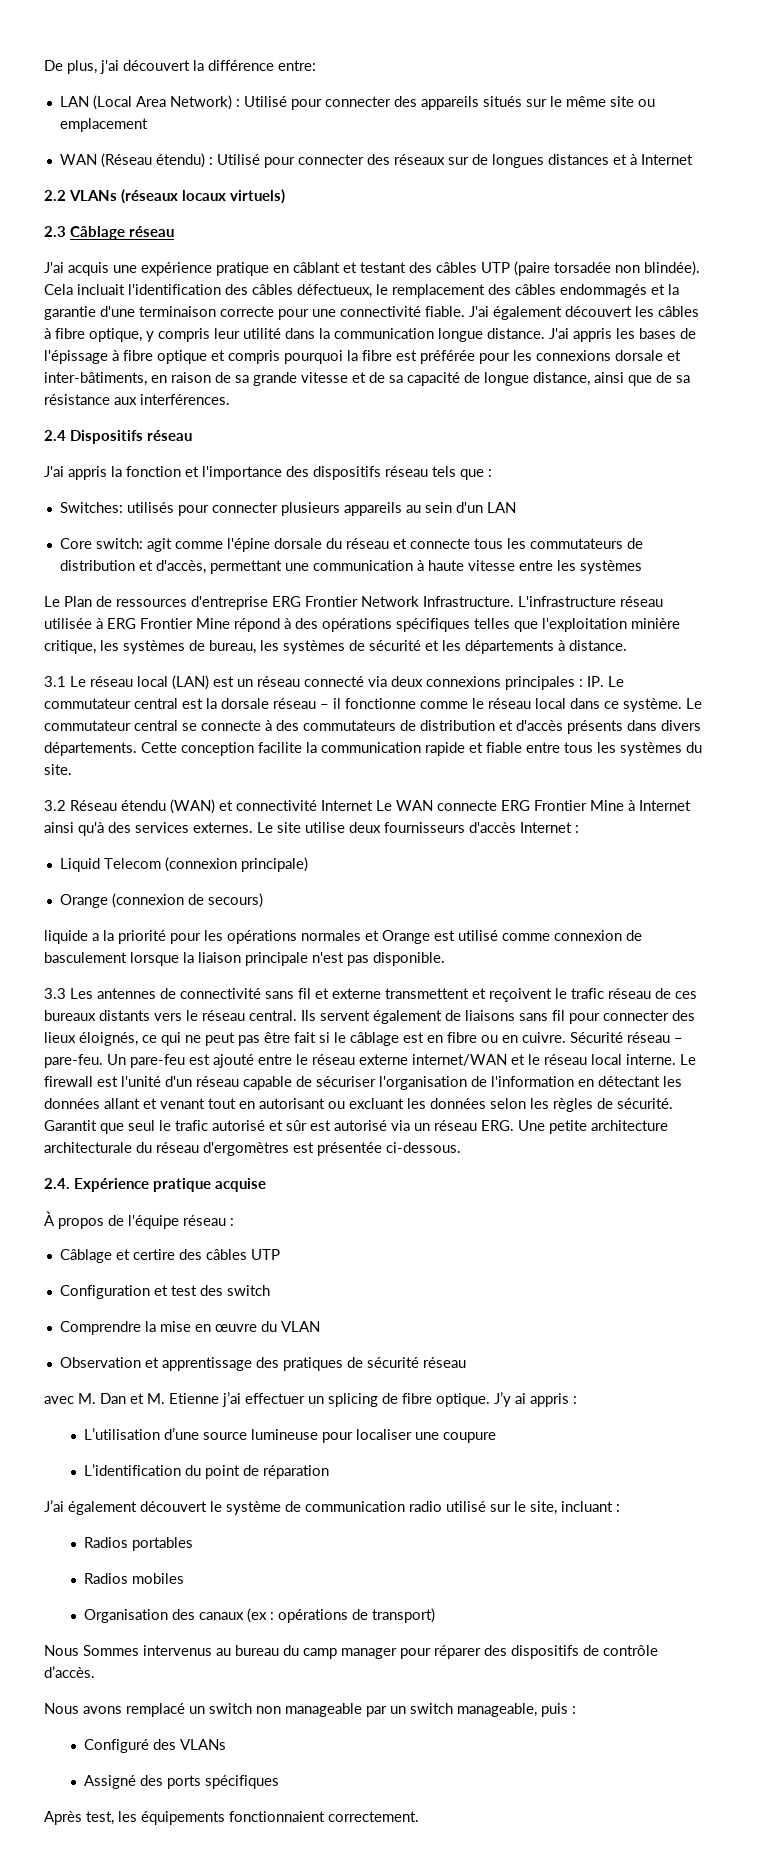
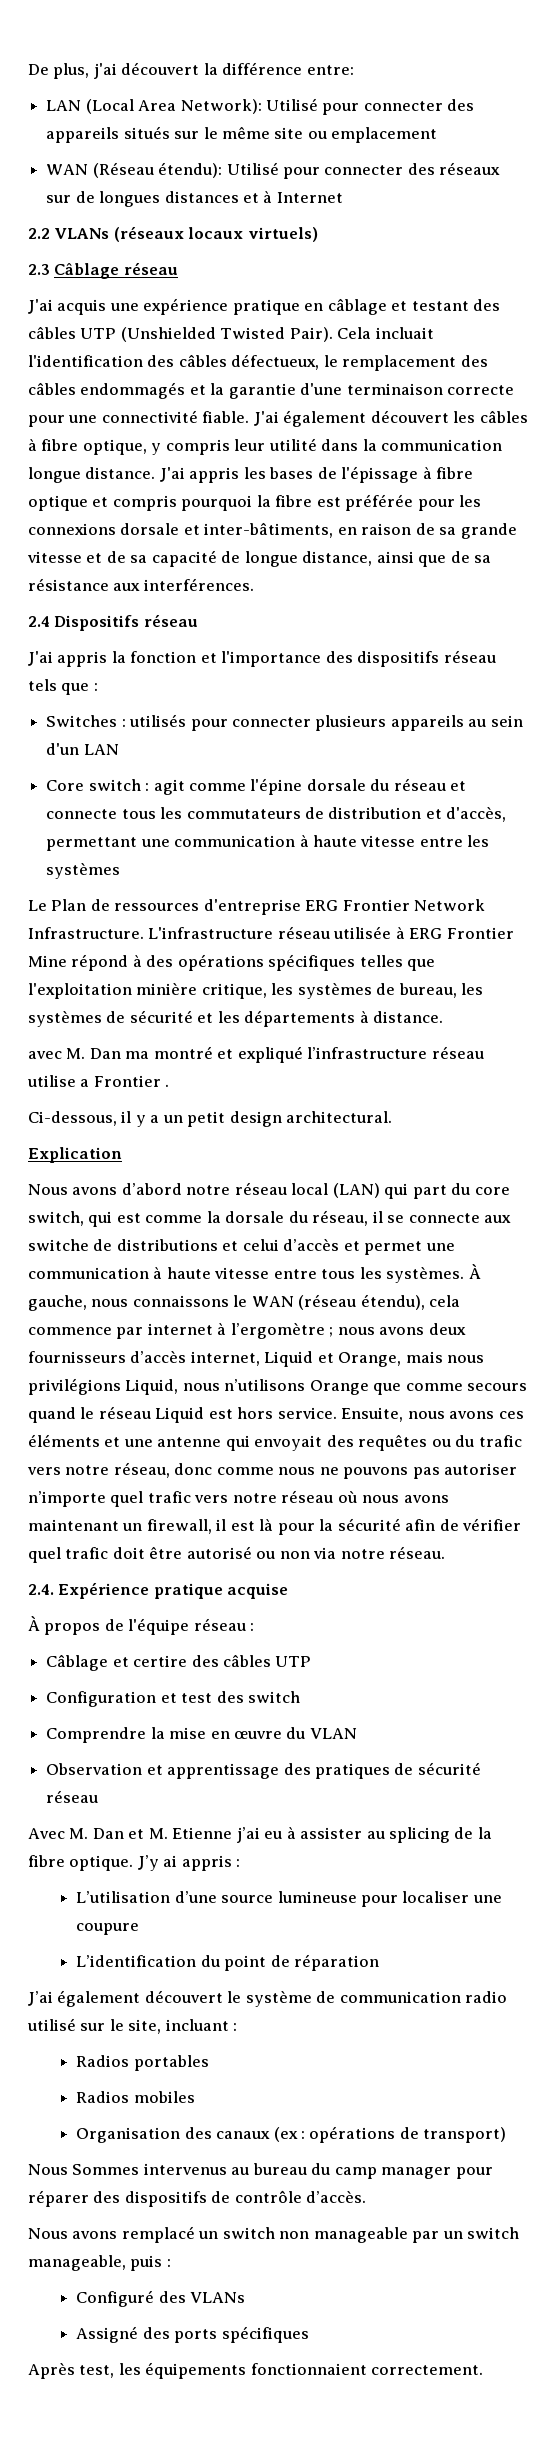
[169,95,240,110] Network) : -> [180,99,262,114] Network):
[155,153,213,168] étendu) : -> [158,162,223,178] étendu):
[293,262,340,273] câblant -> [327,298,387,315] câblage
[514,261,700,276] (paire torsadée non blindée). -> [120,327,333,342] (Unshielded Twisted Pair).
[59,502,123,513] Switches: -> [46,715,126,727] Switches :
[95,538,143,549] switch: -> [88,779,150,791] switch :
[44,675,624,690] [44,698,702,712] [44,720,701,734] [44,742,702,756] [44,764,72,775] [44,799,691,814] [44,822,579,836] [59,857,308,872] [59,893,263,908] [44,930,642,944] [44,952,445,966] [44,988,697,1002] [44,1010,695,1024] [44,1032,683,1046] [44,1054,696,1068] [44,1076,682,1090] [44,1098,673,1112] [44,1120,668,1134] [44,1142,461,1156] 3.1 Le réseau local (LAN) est un réseau connecté via deux connexions principales : IP. Le commutateur central est la dorsale réseau – il fonctionne comme le réseau local dans ce système. Le commutateur central se connecte à des commutateurs de distribution et d'accès présents dans divers départements. Cette conception facilite la communication rapide et fiable entre tous les systèmes du site. // 3.2 Réseau étendu (WAN) et connectivité Internet Le WAN connecte ERG Frontier Mine à Internet ainsi qu'à des services externes. Le site utilise deux fournisseurs d'accès Internet : // Liquid Telecom (connexion principale) // Orange (connexion de secours) // liquide a la priorité pour les opérations normales et Orange est utilisé comme connexion de basculement lorsque la liaison principale n'est pas disponible. // 3.3 Les antennes de connectivité sans fil et externe transmettent et reçoivent le trafic réseau de ces bureaux distants vers le réseau central. Ils servent également de liaisons sans fil pour connecter des lieux éloignés, ce qui ne peut pas être fait si le câblage est en fibre ou en cuivre. Sécurité réseau – pare-feu. Un pare-feu est ajouté entre le réseau externe internet/WAN et le réseau local interne. Le firewall est l'unité d'un réseau capable de sécuriser l'organisation de l'information en détectant les données allant et venant tout en autorisant ou excluant les données selon les règles de sécurité. Garantit que seul le trafic autorisé et sûr est autorisé via un réseau ERG. Une petite architecture architecturale du réseau d'ergomètres est présentée ci-dessous. -> [28,1046,484,1063] [27,1075,170,1087] [28,1111,393,1127] [28,1147,122,1163] [28,1182,510,1199] [28,1210,512,1227] [28,1238,455,1255] [28,1264,481,1283] [28,1294,461,1311] [28,1322,466,1339] [28,1350,485,1367] [28,1378,528,1395] [28,1406,524,1423] [28,1434,522,1451] [27,1462,518,1479] [28,1490,449,1507] [28,1518,522,1535] [28,1546,446,1563] avec M. Dan ma montré et expliqué l’infrastructure réseau utilise a Frontier . // Ci-dessous, il y a un petit design architectural. // Explication // Nous avons d’abord notre réseau local (LAN) qui part du core switch, qui est comme la dorsale du réseau, il se connecte aux switche de distributions et celui d’accès et permet une communication à haute vitesse entre tous les systèmes. À gauche, nous connaissons le WAN (réseau étendu), cela commence par internet à l’ergomètre ; nous avons deux fournisseurs d’accès internet, Liquid et Orange, mais nous privilégions Liquid, nous n’utilisons Orange que comme secours quand le réseau Liquid est hors service. Ensuite, nous avons ces éléments et une antenne qui envoyait des requêtes ou du trafic vers notre réseau, donc comme nous ne pouvons pas autoriser n’importe quel trafic vers notre réseau où nous avons maintenant un firewall, il est là pour la sécurité afin de vérifier quel trafic doit être autorisé ou non via notre réseau.
[44,1396,74,1404] avec -> [28,1828,65,1839] Avec
[245,1393,324,1404] effectuer un -> [264,1826,385,1839] eu à assister au
(398, 1398) none -> [477,1827,492,1839] la

